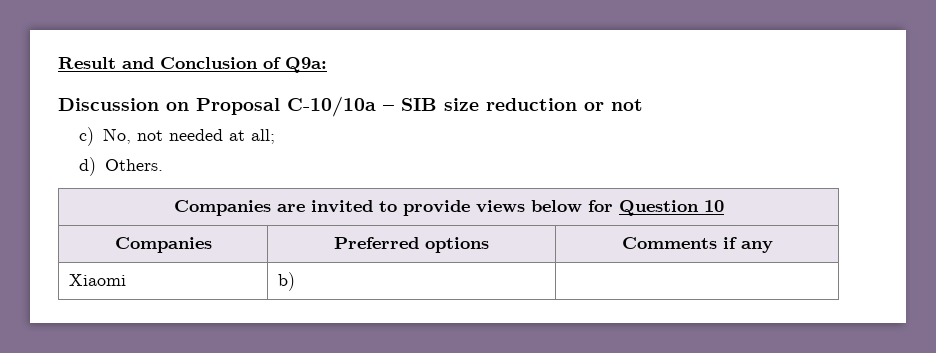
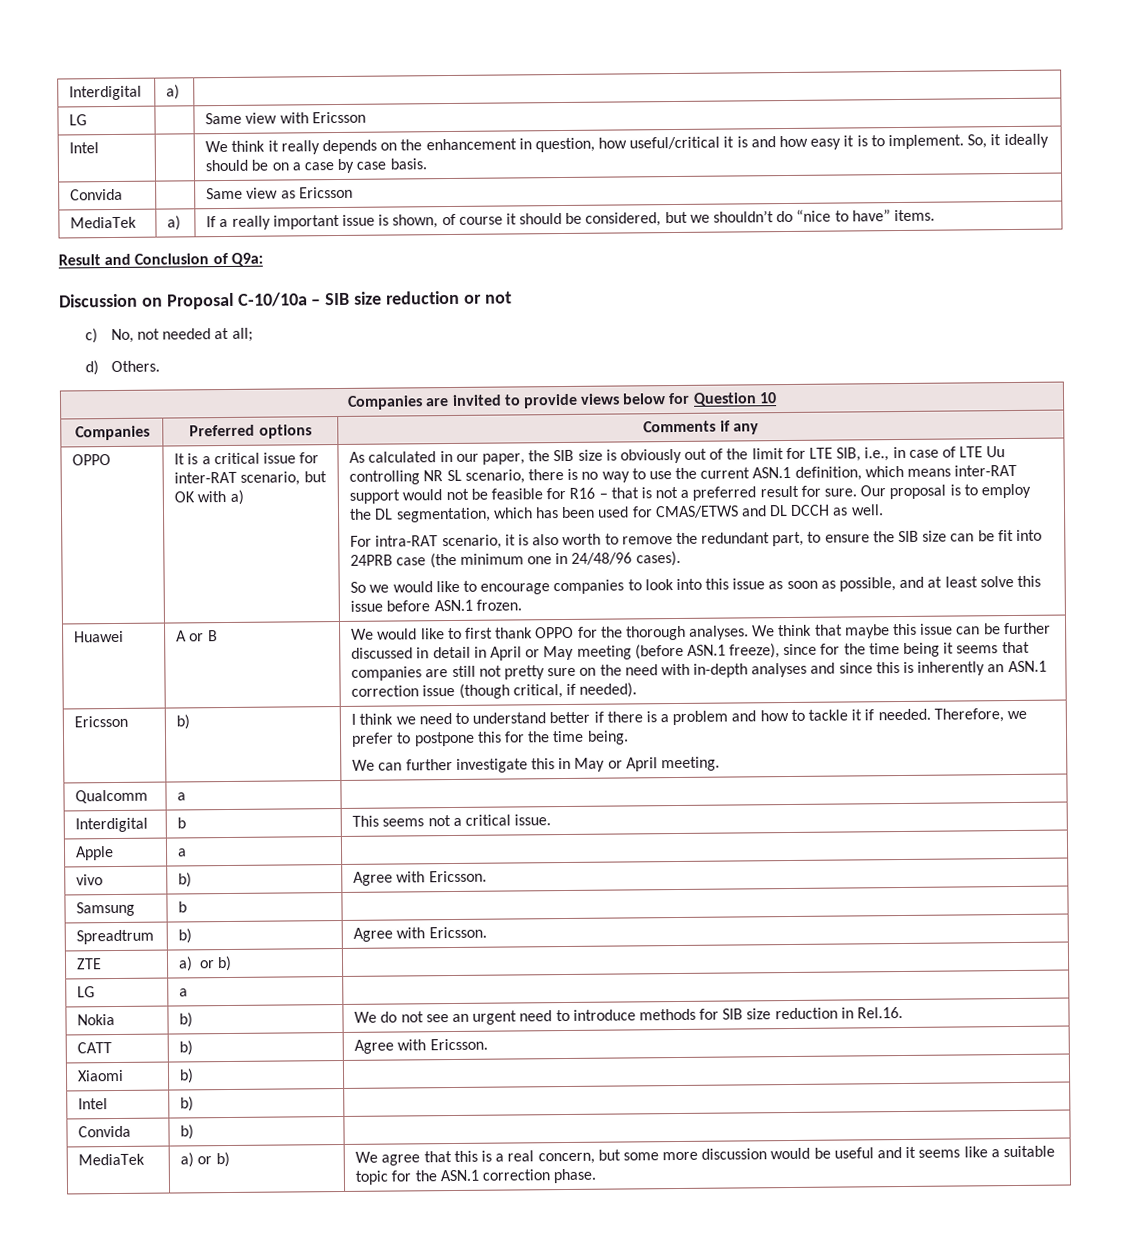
(58, 63) none -> [69,85,143,101] [166,84,181,100] [69,114,88,126] [205,111,366,125] [69,142,100,154] [205,133,1049,155] [205,158,427,173] [70,188,124,201] [206,186,353,200] [70,216,138,229] [167,215,182,231] [206,209,935,230] Interdigital | a) | // LG | | Same view with Ericsson // Intel | | We think it really depends on the enhancement in question, how useful/critical it is and how easy it is to implement. So, it ideally should be on a case by case basis. // Convida | | Same view as Ericsson // MediaTek | a) | If a really important issue is shown, of course it should be considered, but we shouldn’t do “nice to have” items. //
[68,274,126,286] [277,272,295,291] Xiaomi | b) | -> [72,454,112,466] [174,452,320,465] [174,471,327,486] [174,489,244,505] [349,446,1006,465] [349,464,1018,485] [349,483,1031,504] [349,504,884,523] [350,529,1042,550] [350,550,681,569] [350,575,1041,595] [350,599,522,612] [74,630,125,643] [176,630,218,642] [351,622,1051,641] [351,641,1030,661] [351,660,1047,681] [351,682,638,699] [74,715,129,728] [176,714,191,730] [351,708,1027,726] [351,730,629,747] [352,756,720,773] [75,789,149,804] [177,792,187,801] [75,817,149,833] [177,817,187,829] [352,814,552,827] [75,846,115,861] [177,848,188,857] [76,874,104,886] [178,872,193,888] [353,870,487,886] [76,901,136,917] [178,901,188,913] [76,929,155,945] [178,928,193,944] [353,926,487,942] [76,958,103,970] [178,955,233,972] [77,986,96,998] [179,988,189,997] [77,1014,116,1026] [179,1012,194,1028] [354,1006,904,1025] [77,1042,113,1054] [179,1040,194,1056] [354,1038,488,1054] [77,1069,125,1082] [179,1068,195,1084] [78,1098,109,1110] [180,1096,195,1112] [78,1125,132,1138] [180,1124,195,1140] [78,1153,146,1166] [180,1151,230,1168] [355,1145,1055,1166] [355,1168,597,1185] OPPO | It is a critical issue for inter-RAT scenario, but OK with a) | As calculated in our paper, the SIB size is obviously out of the limit for LTE SIB, i.e., in case of LTE Uu controlling NR SL scenario, there is no way to use the current ASN.1 definition, which means inter-RAT support would not be feasible for R16 – that is not a preferred result for sure. Our proposal is to employ the DL segmentation, which has been used for CMAS/ETWS and DL DCCH as well. // For intra-RAT scenario, it is also worth to remove the redundant part, to ensure the SIB size can be fit into 24PRB case (the minimum one in 24/48/96 cases). // So we would like to encourage companies to look into this issue as soon as possible, and at least solve this issue before ASN.1 frozen. // Huawei | A or B | We would like to first thank OPPO for the thorough analyses. We think that maybe this issue can be further discussed in detail in April or May meeting (before ASN.1 freeze), since for the time being it seems that companies are still not pretty sure on the need with in-depth analyses and since this is inherently an ASN.1 correction issue (though critical, if needed). // Ericsson | b) | I think we need to understand better if there is a problem and how to tackle it if needed. Therefore, we prefer to postpone this for the time being. // We can further investigate this in May or April meeting. // Qualcomm | a | // Interdigital | b | This seems not a critical issue. // Apple | a | // vivo | b) | Agree with Ericsson. // Samsung | b | // Spreadtrum | b) | Agree with Ericsson. // ZTE | a) or b) | // LG | a | // Nokia | b) | We do not see an urgent need to introduce methods for SIB size reduction in Rel.16. // CATT | b) | Agree with Ericsson. // Xiaomi | b) | // Intel | b) | // Convida | b) | // MediaTek | a) or b) | We agree that this is a real concern, but some more discussion would be useful and it seems like a suitable topic for the ASN.1 correction phase.

